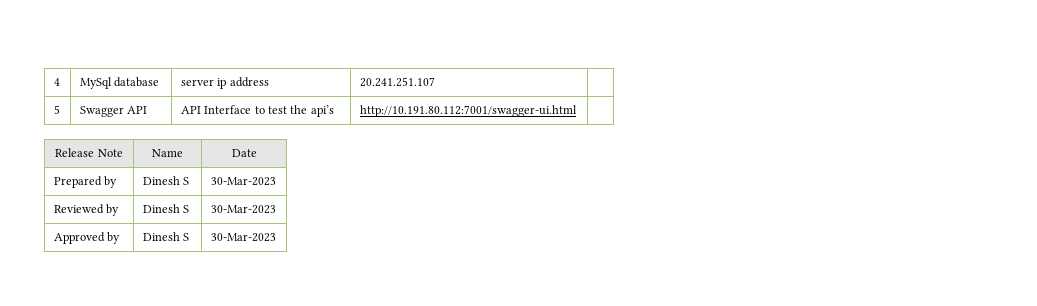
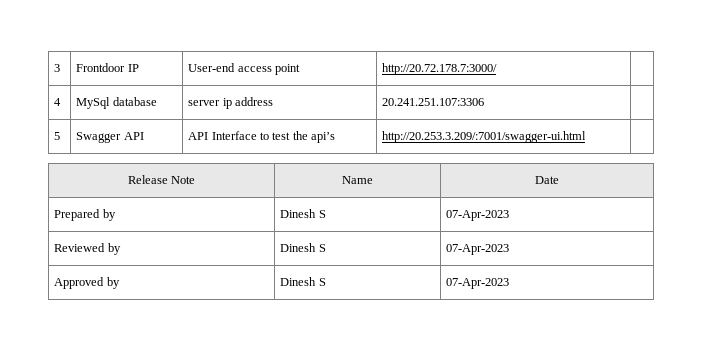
(53, 82) none -> [54,64,61,72] [76,63,139,72] [188,63,301,75] [382,63,498,75] 3 | Frontdoor IP | User-end access point | http://20.72.178.7:3000/ | //
[359,77,435,87] 20.241.251.107 -> [382,98,485,106] 20.241.251.107:3306
[359,105,577,117] http://10.191.80.112:7001/swagger-ui.html -> [382,131,587,143] http://20.253.3.209/:7001/swagger-ui.html
[210,177,276,186] 30-Mar-2023 -> [446,210,510,221] 07-Apr-2023
[210,205,276,214] 30-Mar-2023 -> [446,244,510,255] 07-Apr-2023
[210,233,276,242] 30-Mar-2023 -> [446,278,510,289] 07-Apr-2023

